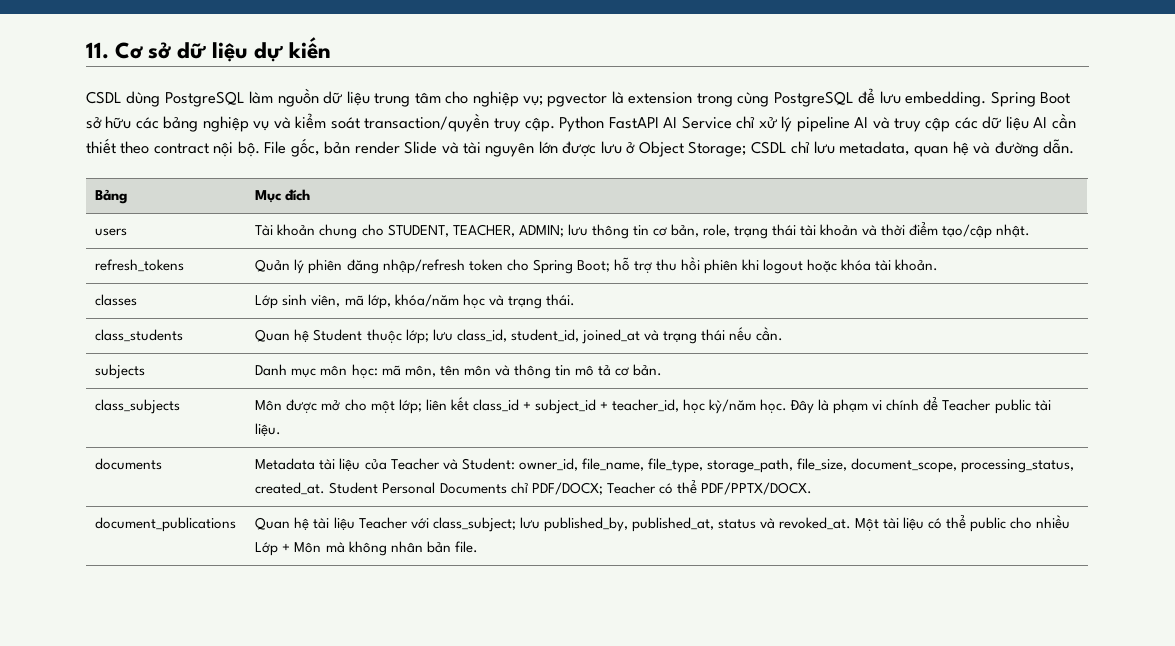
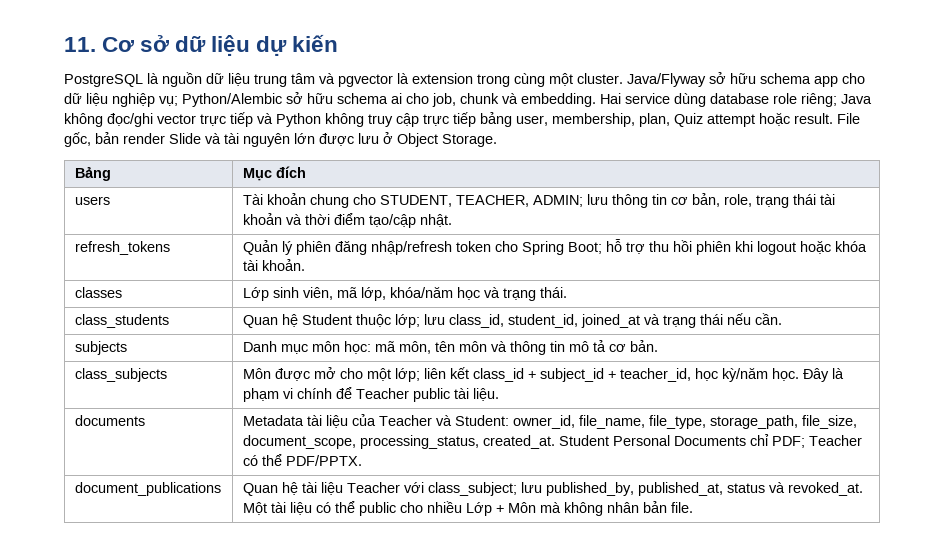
[86,91,274,107] CSDL dùng PostgreSQL làm -> [64,73,159,87] PostgreSQL là
[445,91,544,107] cho nghiệp vụ; -> [319,73,335,84] và
[773,88,1071,107] [86,113,1076,132] [86,138,260,157] PostgreSQL để lưu embedding. Spring Boot sở hữu các bảng nghiệp vụ và kiểm soát transaction/quyền truy cập. Python FastAPI AI Service chỉ xử lý pipeline AI và truy cập các dữ liệu AI cần thiết theo contract nội bộ. -> [549,72,865,87] [64,92,872,107] [64,112,833,127] một cluster. Java/Flyway sở hữu schema app cho dữ liệu nghiệp vụ; Python/Alembic sở hữu schema ai cho job, chunk và embedding. Hai service dùng database role riêng; Java không đọc/ghi vector trực tiếp và Python không truy cập trực tiếp bảng user, membership, plan, Quiz attempt hoặc result.
[688,139,1075,157] Storage; CSDL chỉ lưu metadata, quan hệ và đường dẫn. -> [442,134,497,147] Storage.
[531,482,603,495] PDF/DOCX; -> [771,436,805,448] PDF;
[700,482,812,495] PDF/PPTX/DOCX. -> [285,455,362,466] PDF/PPTX.

